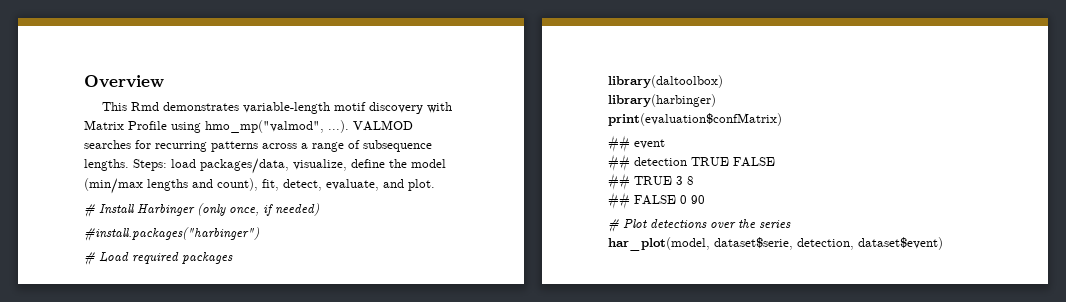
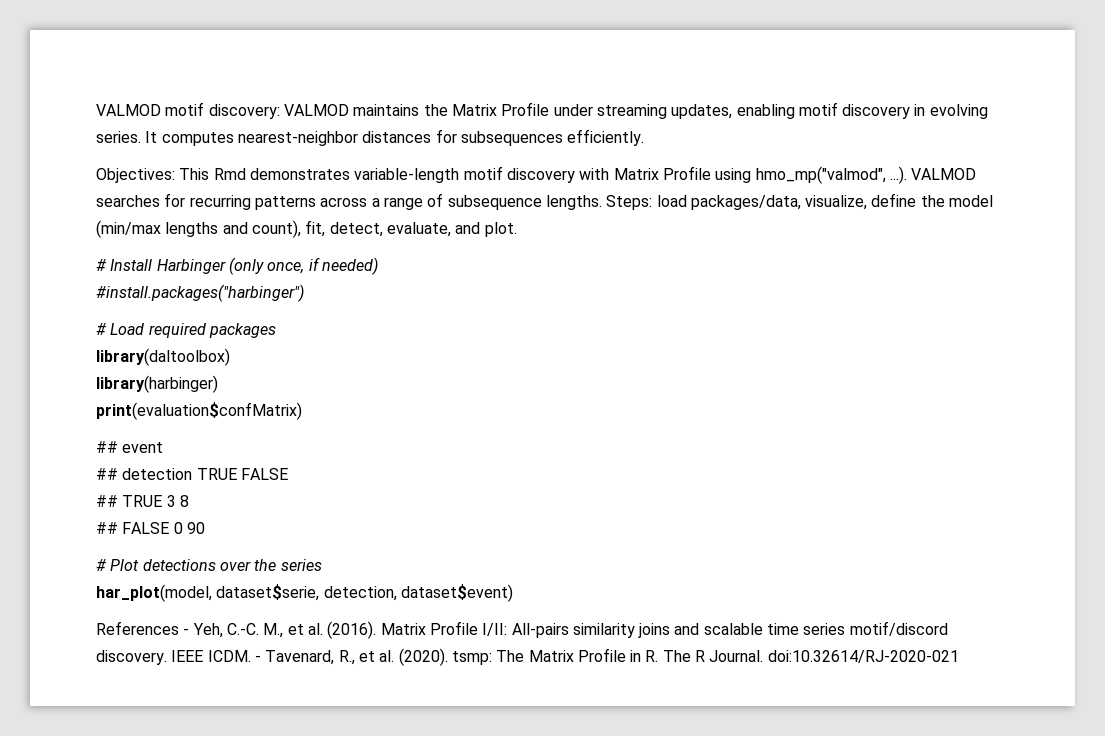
[84,75,164,88] Overview // -> [96,102,988,119] [96,129,645,146] [96,168,175,183] VALMOD motif discovery: VALMOD maintains the Matrix Profile under streaming updates, enabling motif discovery in evolving series. It computes nearest-neighbor distances for subsequences efficiently. // Objectives:
(943, 243) none -> [96,621,948,639] [96,648,959,666] // References - Yeh, C.-C. M., et al. (2016). Matrix Profile I/II: All-pairs similarity joins and scalable time series motif/discord discovery. IEEE ICDM. - Tavenard, R., et al. (2020). tsmp: The Matrix Profile in R. The R Journal. doi:10.32614/RJ-2020-021

